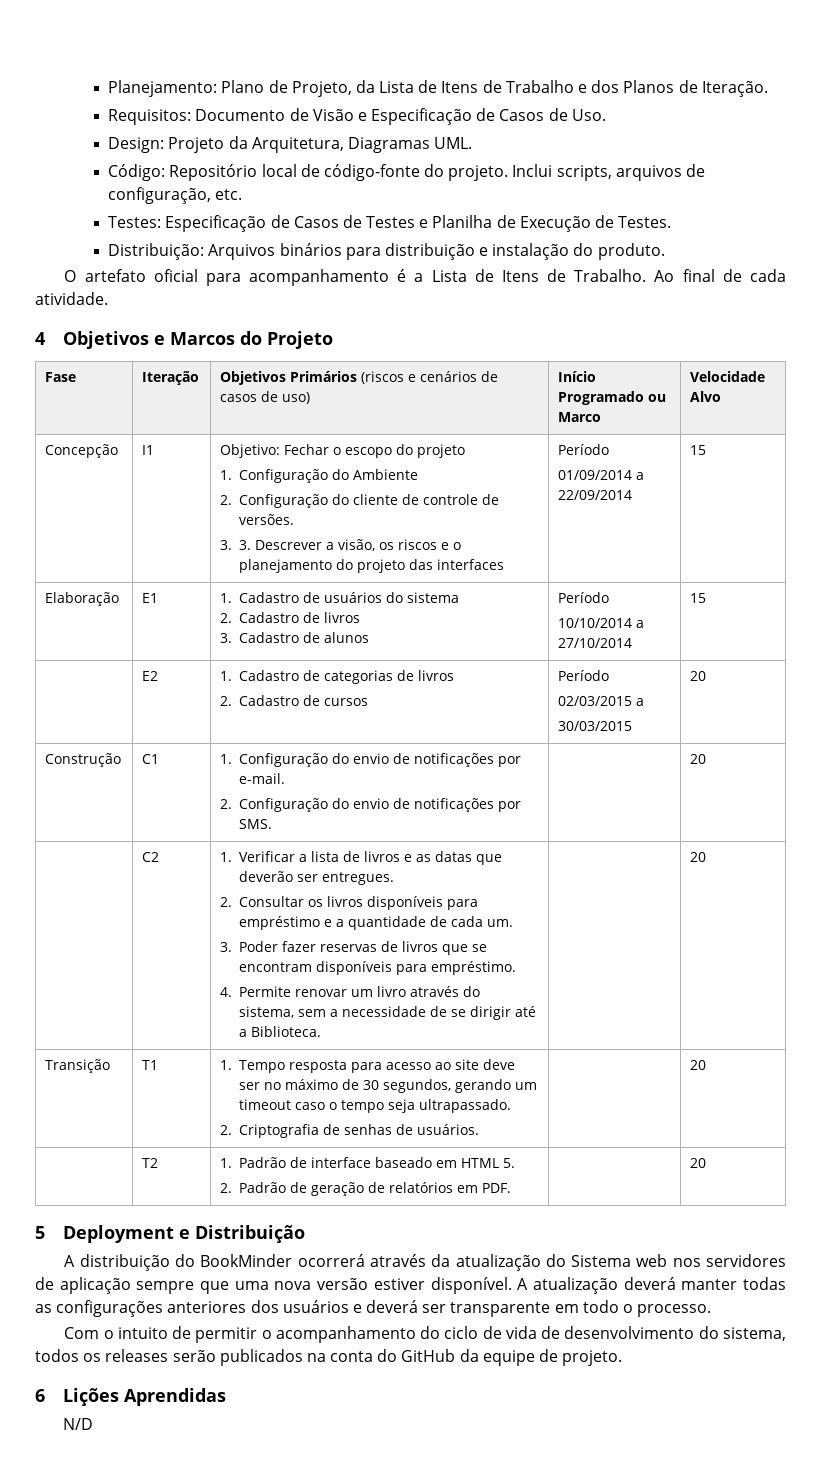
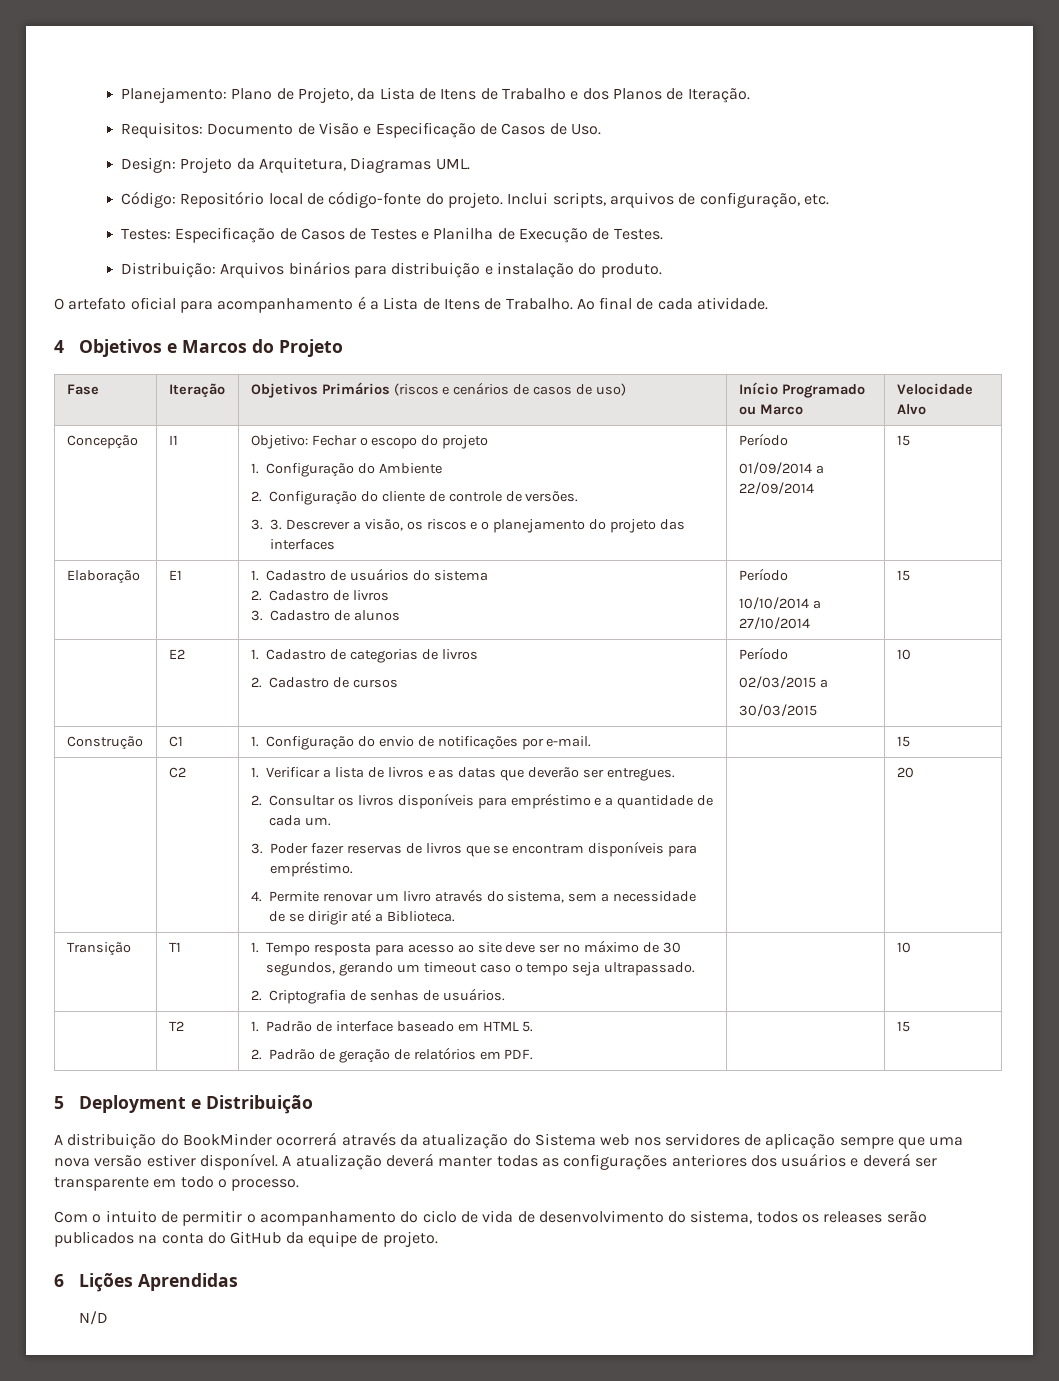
[690,671,707,681] 20 -> [896,649,911,660] 10
[220,798,522,812] [239,819,273,829] [690,754,707,764] // 2. Configuração do envio de notificações por SMS. | | 20 -> [896,736,910,747] | | 15
[690,1060,707,1070] 20 -> [896,942,911,953] 10
[690,1158,707,1168] 20 -> [896,1021,910,1032] 15

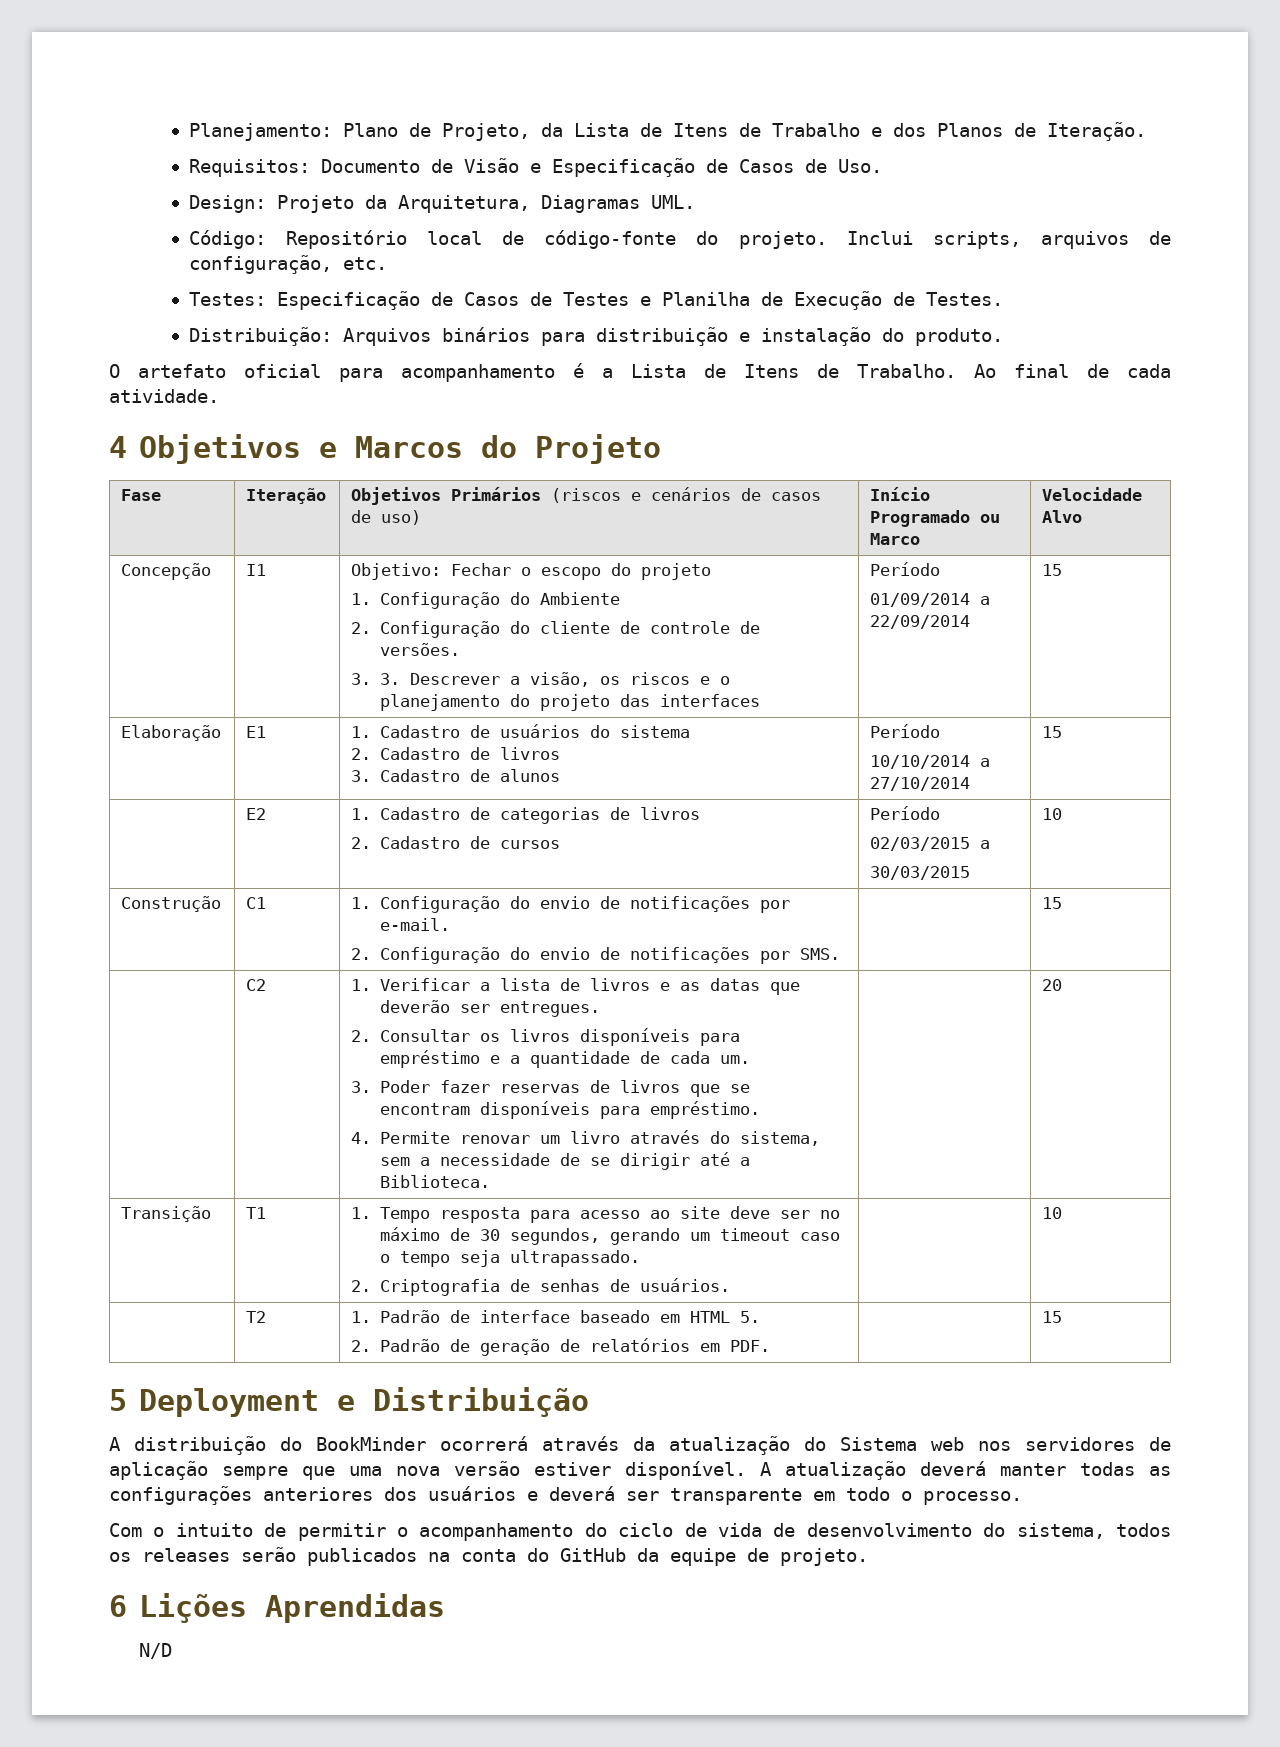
(592, 741) none -> [351,947,840,964] // 2. Configuração do envio de notificações por SMS.

